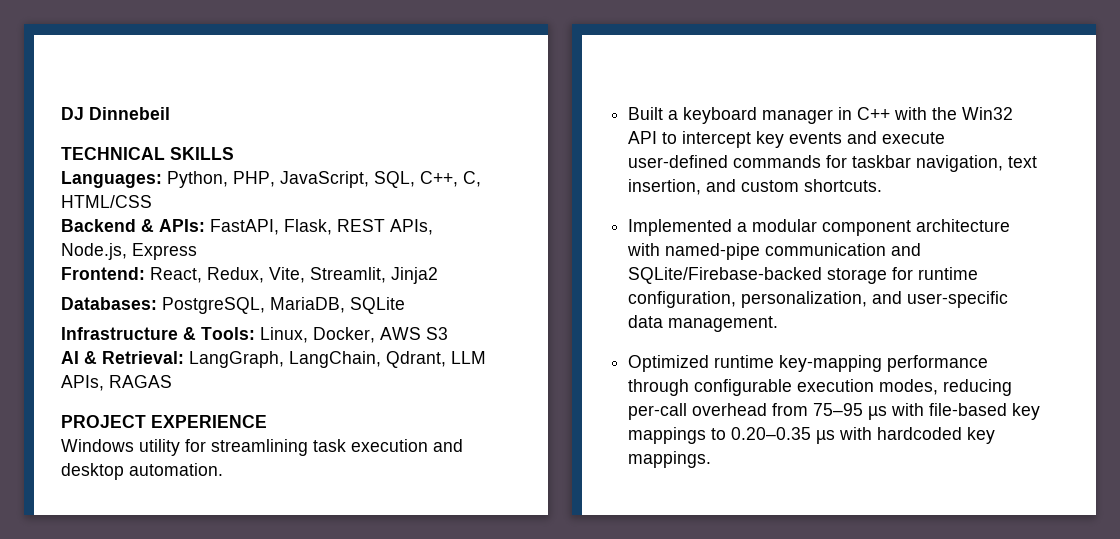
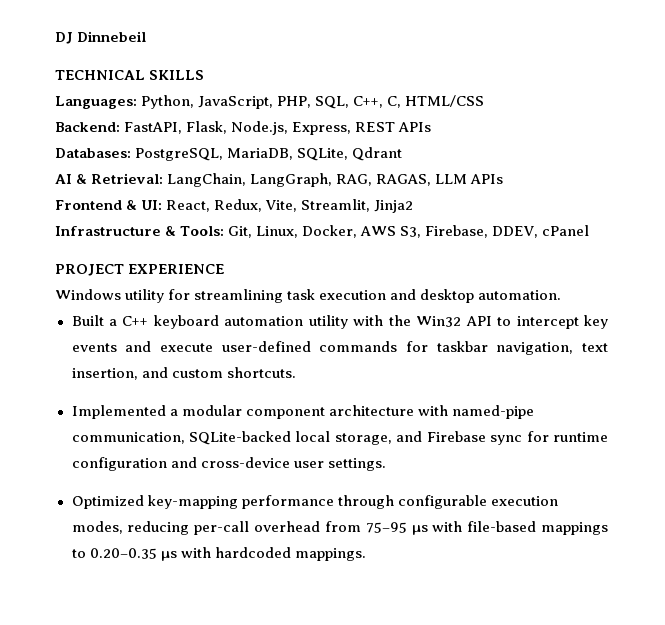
[233,171,369,188] PHP, JavaScript, -> [198,96,312,109] JavaScript, PHP,
[61,219,433,235] [61,243,197,260] [61,267,145,280] Backend & APIs: FastAPI, Flask, REST APIs, Node.js, Express // Frontend: -> [55,121,432,135] [55,147,403,161] [55,173,504,187] [55,200,163,210] Backend: FastAPI, Flask, Node.js, Express, REST APIs // Databases: PostgreSQL, MariaDB, SQLite, Qdrant // AI & Retrieval: LangChain, LangGraph, RAG, RAGAS, LLM APIs // Frontend & UI:
[61,297,405,314] // Databases: PostgreSQL, MariaDB, SQLite -> (414, 206) none
(255, 333) none -> [228,226,253,238] Git,
[426,327,448,340] [61,351,486,368] [61,375,172,391] S3 // AI & Retrieval: LangGraph, LangChain, Qdrant, LLM APIs, RAGAS -> [400,225,590,238] S3, Firebase, DDEV, cPanel
[683,107,891,124] keyboard manager in C++ -> [122,315,348,329] C++ keyboard automation utility
[765,243,922,256] [628,267,979,284] [628,291,1009,308] [628,315,779,332] communication and SQLite/Firebase-backed storage for runtime configuration, personalization, and user-specific data management. -> [71,431,608,445] [71,457,386,471] communication, SQLite-backed local storage, and Firebase sync for runtime configuration and cross-device user settings.
[714,355,775,368] runtime -> (144, 502) none
[1012,403,1041,420] key -> (537, 526) none
[967,427,996,444] key -> (291, 552) none

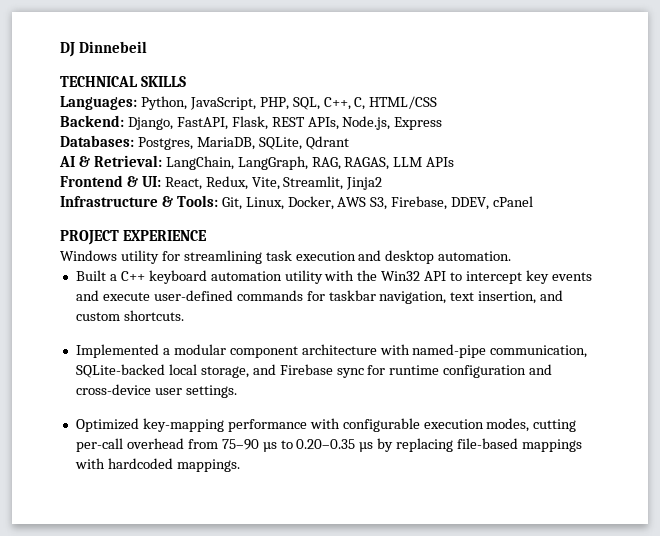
(120, 127) none -> [127,117,173,130] Django,
[231,121,432,135] Node.js, Express, REST APIs -> [271,116,443,130] REST APIs, Node.js, Express
[135,148,224,161] PostgreSQL, -> [137,137,193,150] Postgres,
[337,495,394,509] through -> [309,418,340,429] with
[127,521,190,535] reducing -> [533,419,577,432] cutting
[365,521,608,535] [71,548,177,561] 75–95 µs with file-based mappings to 0.20–0.35 µs -> [221,438,583,452] 75–90 µs to 0.20–0.35 µs by replacing file-based mappings

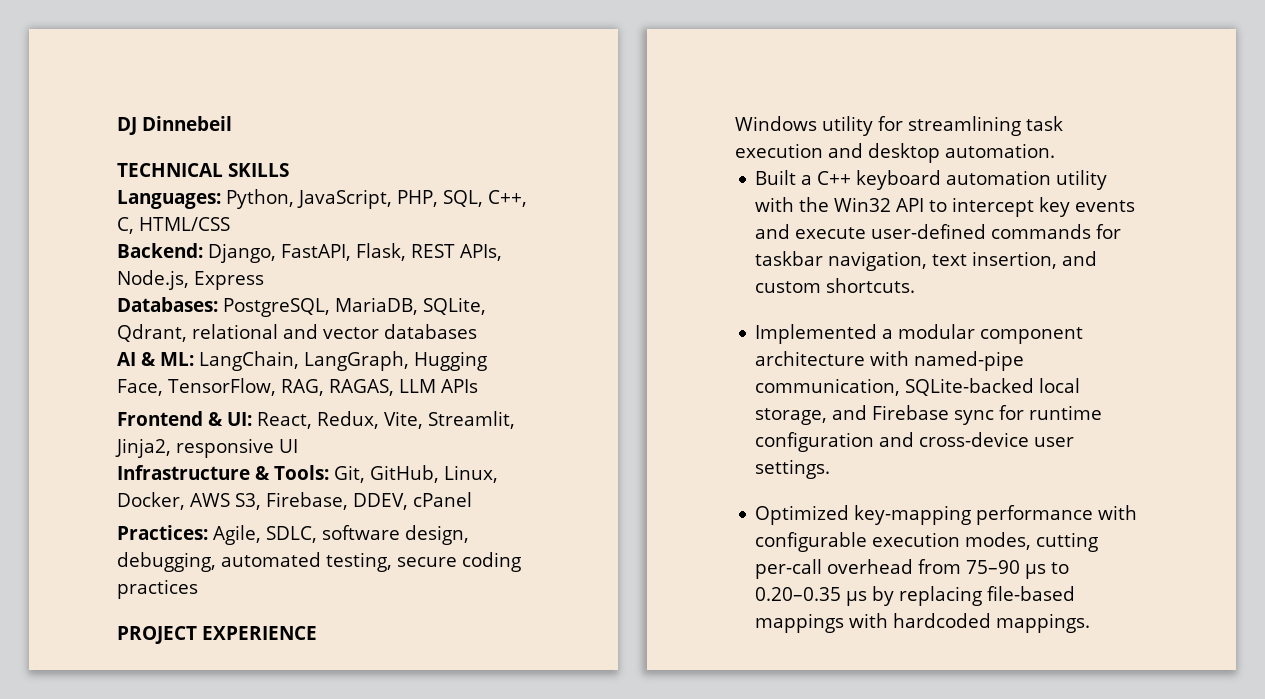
[137,137,193,150] Postgres, -> [223,298,330,317] PostgreSQL,
[305,136,349,150] Qdrant -> [117,324,477,342] Qdrant, relational and vector databases
[93,155,162,167] Retrieval: -> [160,352,194,366] ML:
(308, 163) none -> [414,351,487,371] [117,378,276,396] Hugging Face, TensorFlow,
[346,177,383,190] Jinja2 -> [115,438,298,458] Jinja2, responsive UI
(242, 203) none -> [369,465,439,483] GitHub,
(534, 201) none -> [117,525,469,545] [117,552,521,572] [117,579,198,599] // Practices: Agile, SDLC, software design, debugging, automated testing, secure coding practices

